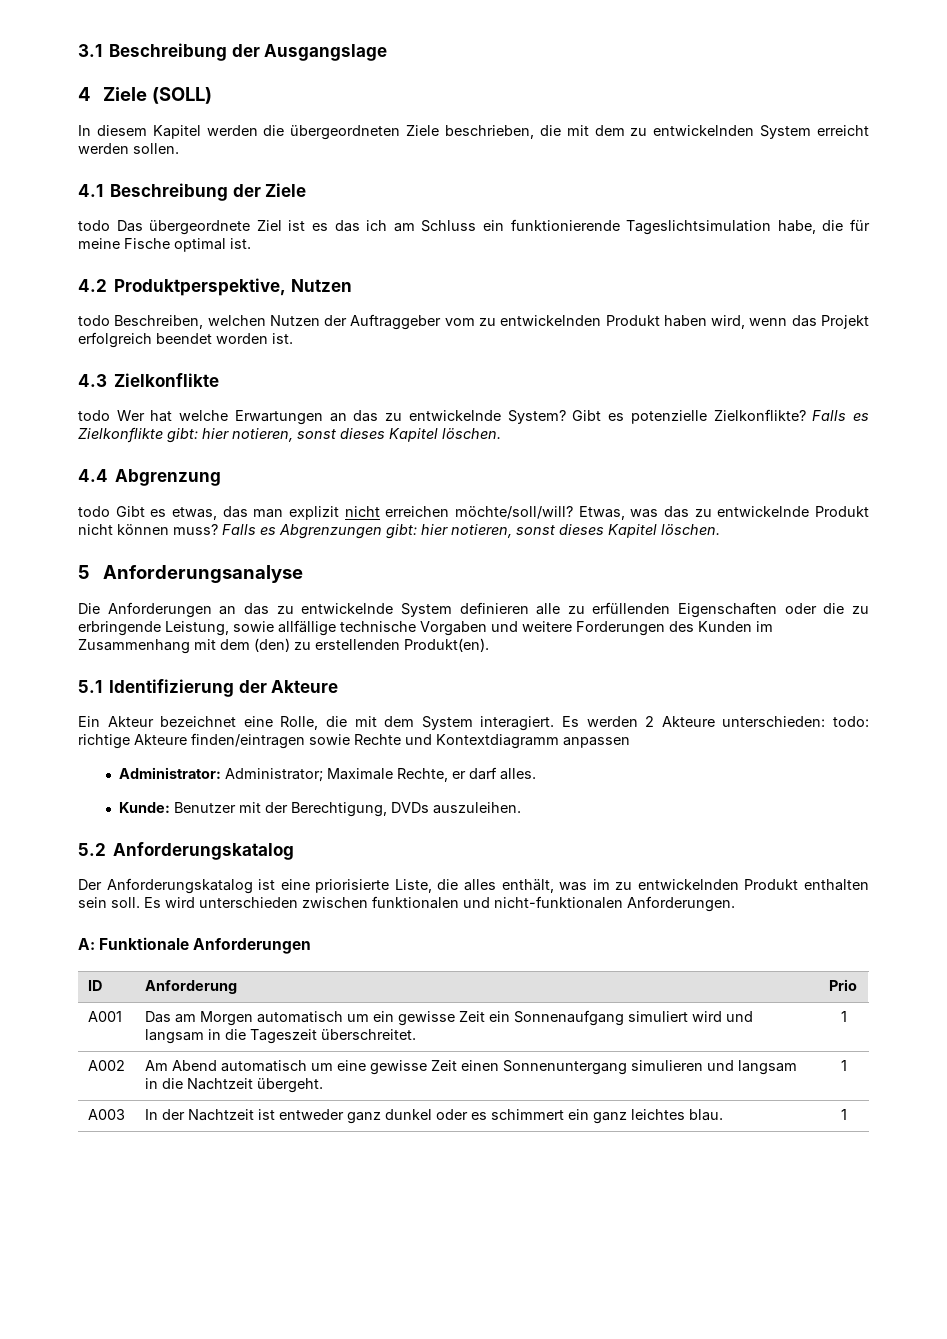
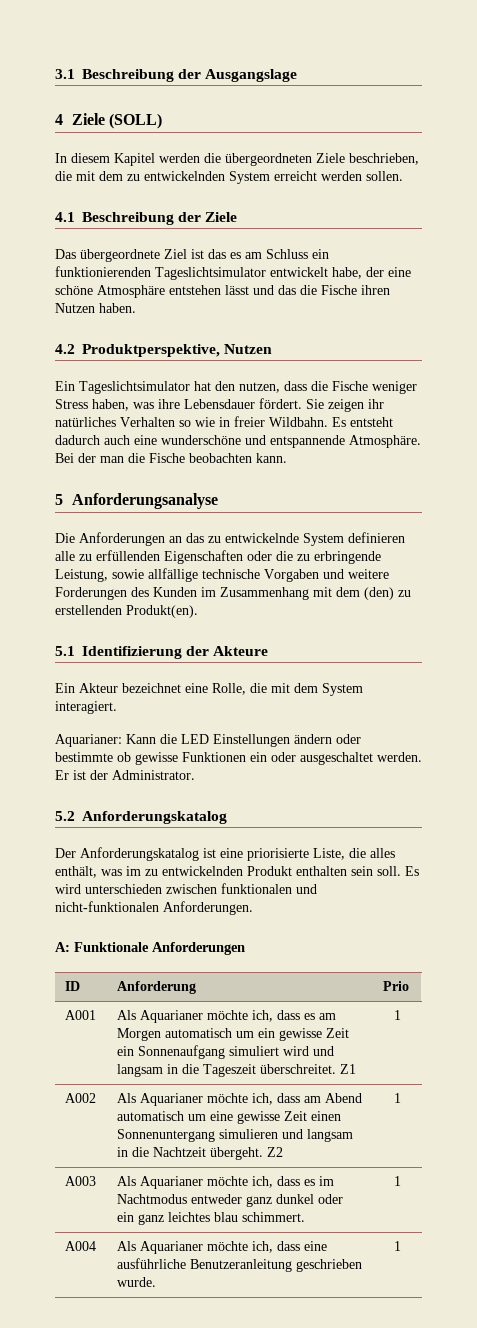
[78,220,110,231] todo -> (238, 217) none
[312,219,871,235] [78,238,251,252] [78,278,352,296] [78,314,870,330] [78,332,293,348] [78,373,220,387] [78,409,870,425] [78,427,501,443] [78,469,222,486] [78,506,869,520] [78,524,720,539] es das ich am Schluss ein funktionierende Tageslichtsimulation habe, die für meine Fische optimal ist. // 4.2 Produktperspektive, Nutzen // todo Beschreiben, welchen Nutzen der Auftraggeber vom zu entwickelnden Produkt haben wird, wenn das Projekt erfolgreich beendet worden ist. // 4.3 Zielkonflikte // todo Wer hat welche Erwartungen an das zu entwickelnde System? Gibt es potenzielle Zielkonflikte? Falls es Zielkonflikte gibt: hier notieren, sonst dieses Kapitel löschen. // 4.4 Abgrenzung // todo Gibt es etwas, das man explizit nicht erreichen möchte/soll/will? Etwas, was das zu entwickelnde Produkt nicht können muss? Falls es Abgrenzungen gibt: hier notieren, sonst dieses Kapitel löschen. -> [208,249,329,259] [55,266,411,280] [55,285,390,298] [55,303,136,313] [55,344,273,357] [55,381,417,394] [55,398,384,412] [55,416,393,427] [55,435,421,448] [55,453,287,463] das es am Schluss ein funktionierenden Tageslichtsimulator entwickelt habe, der eine schöne Atmosphäre entstehen lässt und das die Fische ihren Nutzen haben. // 4.2 Produktperspektive, Nutzen // Ein Tageslichtsimulator hat den nutzen, dass die Fische weniger Stress haben, was ihre Lebensdauer fördert. Sie zeigen ihr natürliches Verhalten so wie in freier Wildbahn. Es entsteht dadurch auch eine wunderschöne und entspannende Atmosphäre. Bei der man die Fische beobachten kann.
[562,716,870,727] [78,733,630,749] [118,767,536,782] [118,802,521,817] Es werden 2 Akteure unterschieden: todo: richtige Akteure finden/eintragen sowie Rechte und Kontextdiagramm anpassen // Administrator: Administrator; Maximale Rechte, er darf alles. // Kunde: Benutzer mit der Berechtigung, DVDs auszuleihen. -> [55,734,361,747] [55,752,422,765] [55,770,195,780] // Aquarianer: Kann die LED Einstellungen ändern oder bestimmte ob gewisse Funktionen ein oder ausgeschaltet werden. Er ist der Administrator.
[144,1011,171,1023] Das -> [117,1010,316,1023] Als Aquarianer möchte ich, dass es
(416, 1034) none -> [340,1064,357,1074] Z1
[144,1060,168,1071] Am -> [117,1093,322,1106] Als Aquarianer möchte ich, dass am
(323, 1085) none -> [267,1147,284,1157] Z2
[144,1109,275,1121] In der Nachtzeit ist -> [117,1176,335,1189] [117,1194,188,1204] Als Aquarianer möchte ich, dass es im Nachtmodus
[470,1109,564,1120] es schimmert -> (344, 1199) none
[688,1109,723,1121] [841,1109,847,1120] blau. | 1 -> [214,1212,306,1222] [394,1176,401,1186] [65,1241,97,1251] [117,1241,328,1254] [117,1258,363,1272] [117,1277,157,1287] [394,1241,401,1251] blau schimmert. | 1 // A004 | Als Aquarianer möchte ich, dass eine ausführliche Benutzeranleitung geschrieben wurde. | 1

